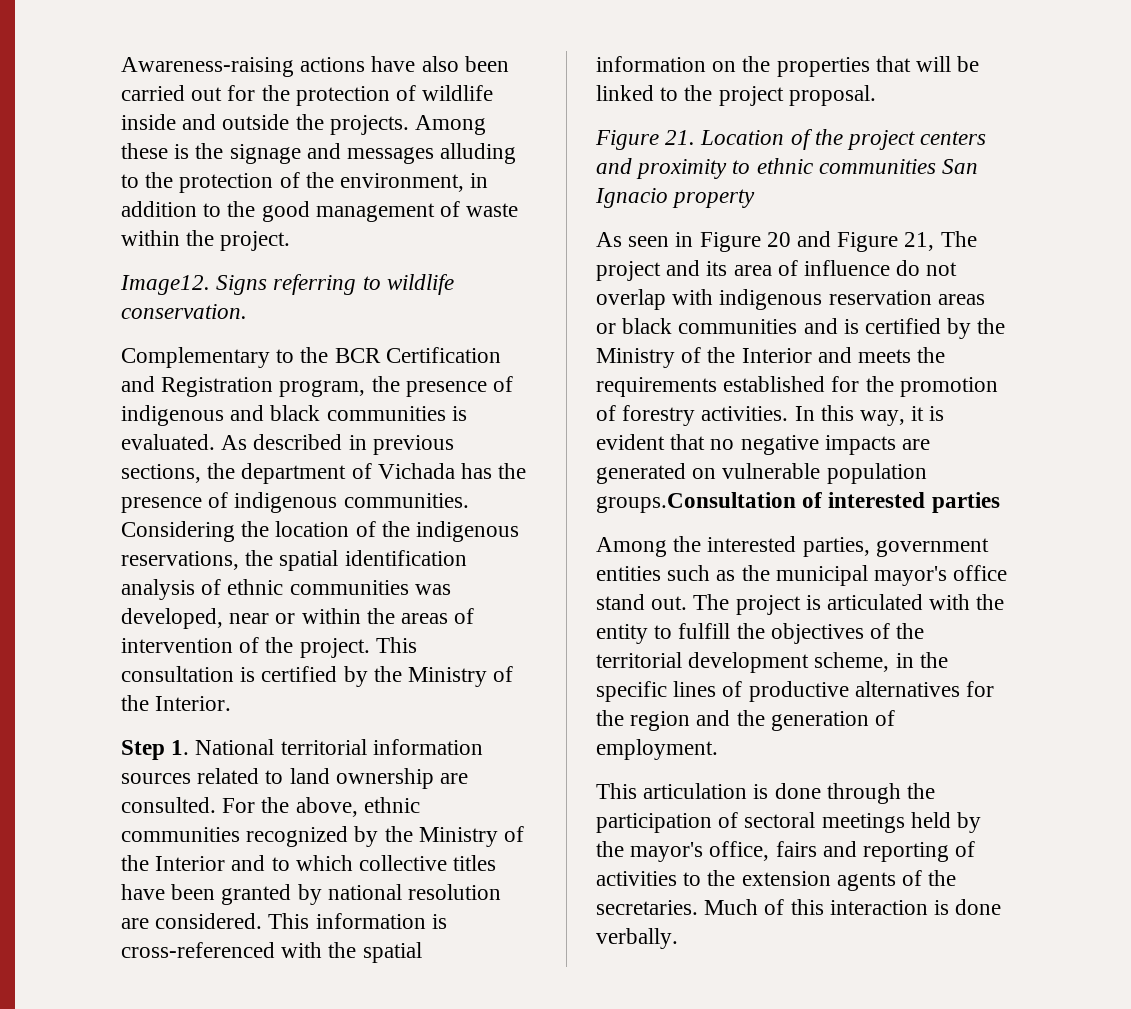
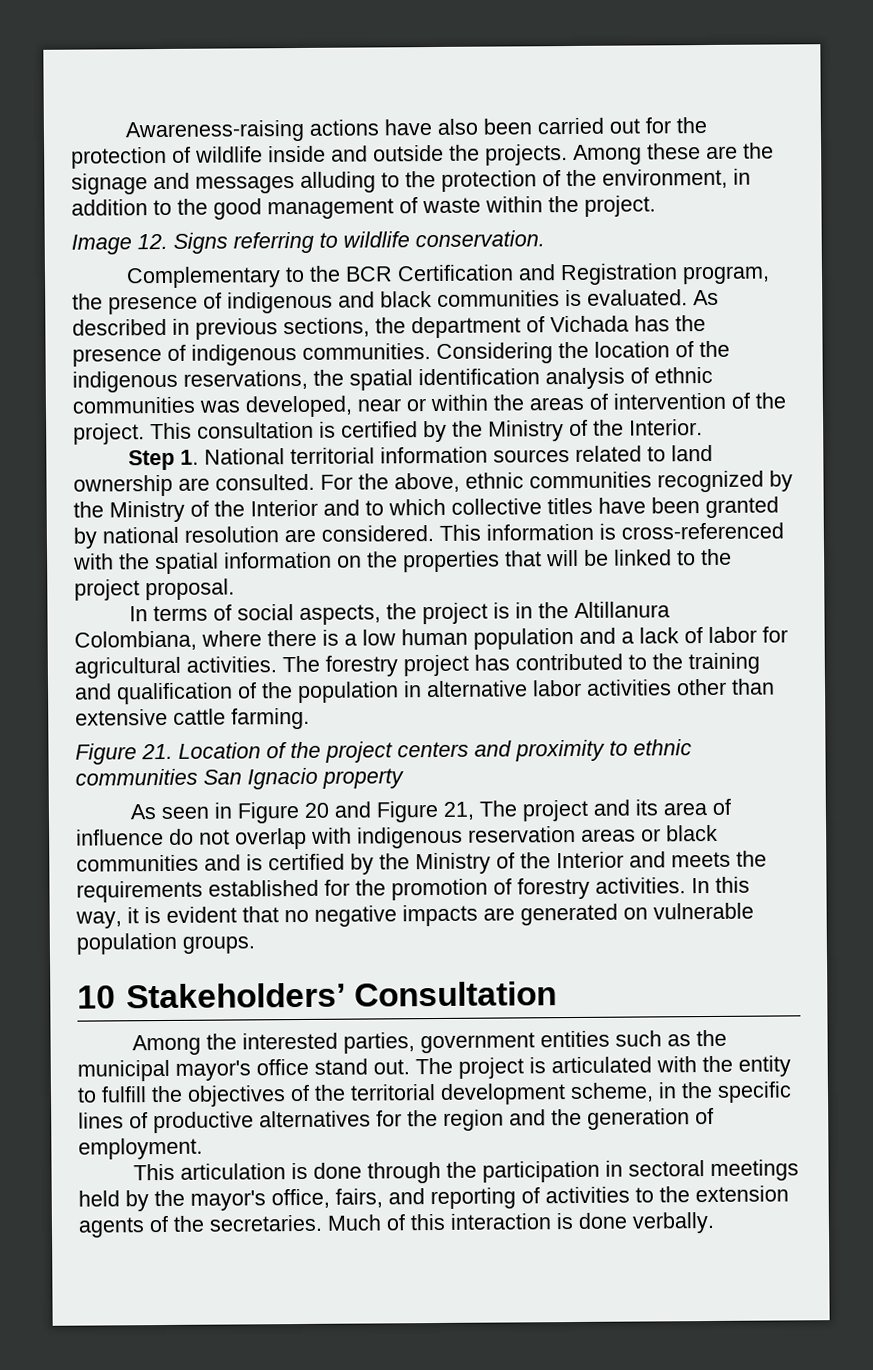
[174,144,190,159] is -> [706,145,738,160] are
[120,275,210,295] Image12. -> [71,233,168,255] Image 12.
(876, 95) none -> [129,601,671,626] [74,626,788,651] [74,652,760,679] [74,678,775,705] [75,707,310,730] // In terms of social aspects, the project is in the Altillanura Colombiana, where there is a low human population and a lack of labor for agricultural activities. The forestry project has contributed to the training and qualification of the population in alternative labor activities other than extensive cattle farming.
[596,492,1000,513] groups.Consultation of interested parties -> [182,935,255,954] [77,981,557,1009] groups. // 10 Stakeholders’ Consultation
[718,812,739,828] of -> [605,1160,624,1177] in
[775,841,817,857] fairs -> [335,1188,383,1208] fairs,

